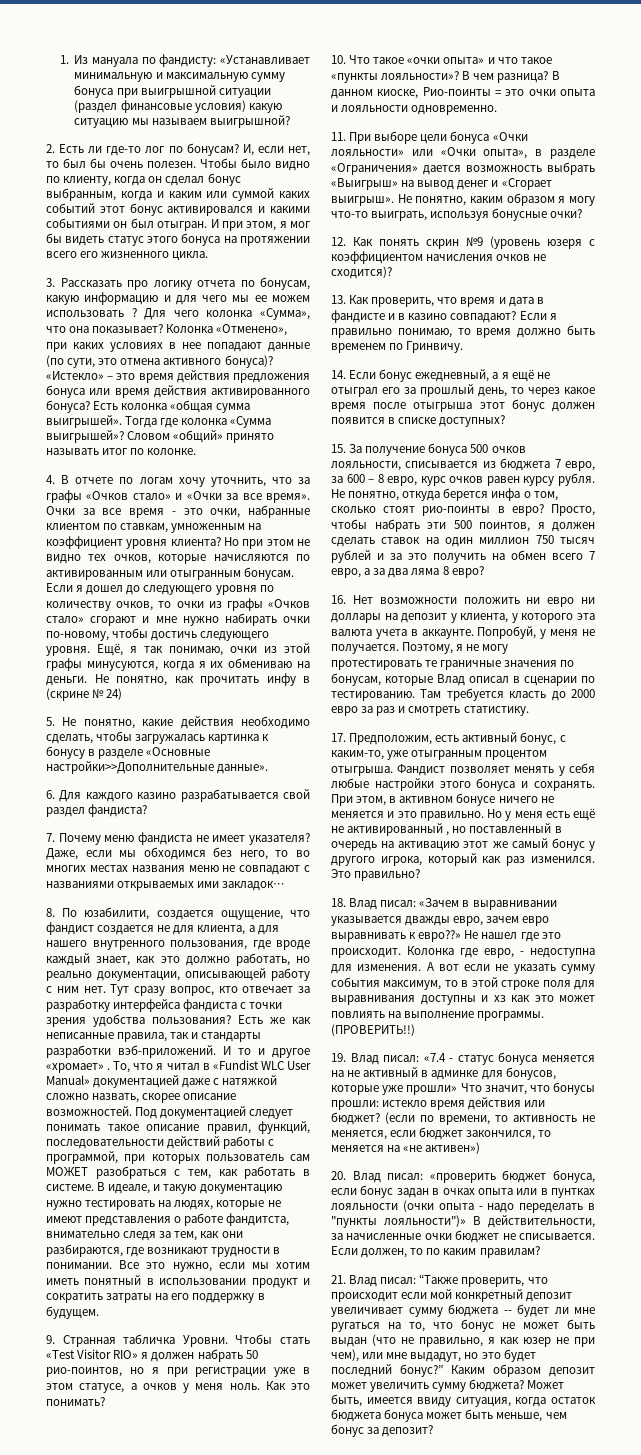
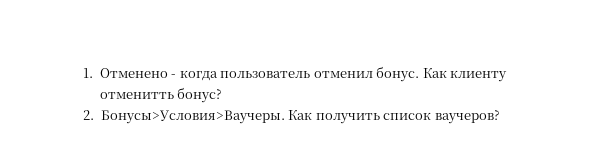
[74,54,310,67] [74,72,285,82] [74,85,271,98] [74,100,282,113] [74,115,290,128] [46,143,310,156] [46,158,310,171] [46,173,241,186] [46,188,310,201] [46,203,310,216] [46,218,310,231] [46,233,310,246] [46,251,209,261] [46,277,310,290] [46,292,310,305] [46,308,310,320] [46,324,288,336] [46,342,310,352] [46,355,273,368] [46,370,310,383] [46,385,310,398] [46,400,251,413] [46,415,272,428] [46,430,275,443] [46,448,197,455] [46,475,310,487] [46,490,310,503] [46,505,310,518] [46,523,262,533] [46,536,310,549] [46,554,310,564] [46,567,295,580] [46,583,274,595] [46,598,310,611] [46,613,310,626] [46,628,270,641] [46,643,310,656] [46,658,310,671] [46,673,310,686] [46,688,123,701] [46,716,310,729] [46,731,270,744] [46,746,211,759] [46,761,269,774] [46,789,310,802] [46,804,148,817] [46,832,310,845] [46,847,311,860] [46,865,311,875] [46,881,286,891] [46,907,310,920] [46,922,279,935] [46,940,310,950] [46,953,310,966] [46,968,310,981] [46,984,310,996] [46,999,283,1012] [46,1014,311,1027] [46,1032,262,1042] [46,1045,310,1058] [46,1060,311,1073] [46,1075,278,1088] [46,1093,237,1103] [46,1106,294,1119] [46,1121,310,1134] [46,1136,275,1149] [46,1151,310,1164] [46,1166,310,1179] [46,1182,282,1194] [46,1200,281,1210] [46,1213,290,1226] [46,1231,243,1241] [46,1244,281,1257] [46,1260,310,1272] [46,1275,310,1288] [46,1293,265,1303] [46,1306,99,1319] [46,1334,310,1347] [46,1349,258,1362] [46,1367,310,1377] [46,1381,310,1393] [46,1397,105,1406] [331,55,552,64] [331,71,560,83] [331,87,595,99] [331,105,498,115] [331,131,528,144] [331,147,595,159] [331,162,595,175] [331,178,552,190] [331,193,595,206] [331,208,583,221] [331,236,595,249] [331,251,547,264] [331,266,392,279] [331,295,544,307] [331,310,557,323] [331,325,595,338] [331,341,464,353] [331,369,550,382] [331,384,595,397] [331,399,595,412] [331,415,506,427] [331,443,526,456] [331,458,595,471] [331,473,595,486] [331,488,558,501] [331,504,595,516] [331,519,595,532] [331,535,595,547] [331,550,595,563] [331,566,484,578] [331,595,595,607] [331,613,595,623] [331,626,595,639] [331,642,509,654] [331,660,575,670] [331,673,595,686] [331,688,595,701] [331,706,529,716] [331,732,566,745] [331,750,548,760] [331,763,595,776] [331,778,595,791] [331,793,554,806] [331,808,595,821] [331,823,562,836] [331,838,595,851] [331,853,595,866] [331,869,421,881] [331,898,557,910] [331,916,550,926] [331,930,561,942] [331,946,595,958] [331,962,595,974] [331,977,595,990] [331,995,595,1005] [331,1011,545,1021] [331,1024,415,1036] [331,1052,595,1065] [331,1067,556,1080] [331,1082,595,1095] [331,1097,546,1110] [331,1112,595,1125] [331,1127,552,1140] [331,1142,481,1154] [331,1170,595,1183] [331,1185,595,1198] [331,1200,595,1213] [331,1215,595,1228] [331,1230,595,1243] [331,1246,540,1258] [331,1274,548,1287] [331,1289,573,1302] [331,1304,595,1317] [331,1319,595,1332] [331,1334,595,1347] [331,1349,536,1362] [331,1364,595,1377] [331,1379,565,1392] [331,1394,596,1407] [331,1409,567,1422] [331,1424,434,1437] Из мануала по фандисту: «Устанавливает минимальную и максимальную сумму бонуса при выигрышной ситуации (раздел финансовые условия) какую ситуацию мы называем выигрышной? // 2. Есть ли где-то лог по бонусам? И, если нет, то был бы очень полезен. Чтобы было видно по клиенту, когда он сделал бонус выбранным, когда и каким или суммой каких событий этот бонус активировался и какими событиями он был отыгран. И при этом, я мог бы видеть статус этого бонуса на протяжении всего его жизненного цикла. // 3. Рассказать про логику отчета по бонусам, какую информацию и для чего мы ее можем использовать ? Для чего колонка «Сумма», что она показывает? Колонка «Отменено», при каких условиях в нее попадают данные (по сути, это отмена активного бонуса)? «Истекло» – это время действия предложения бонуса или время действия активированного бонуса? Есть колонка «общая сумма выигрышей». Тогда где колонка «Сумма выигрышей»? Словом «общий» принято называть итог по колонке. // 4. В отчете по логам хочу уточнить, что за графы «Очков стало» и «Очки за все время». Очки за все время - это очки, набранные клиентом по ставкам, умноженным на коэффициент уровня клиента? Но при этом не видно тех очков, которые начисляются по активированным или отыгранным бонусам. Если я дошел до следующего уровня по количеству очков, то очки из графы «Очков стало» сгорают и мне нужно набирать очки по-новому, чтобы достичь следующего уровня. Ещё, я так понимаю, очки из этой графы минусуются, когда я их обмениваю на деньги. Не понятно, как прочитать инфу в (скрине № 24) // 5. Не понятно, какие действия необходимо сделать, чтобы загружалась картинка к бонусу в разделе «Основные настройки>>Дополнительные данные». // 6. Для каждого казино разрабатывается свой раздел фандиста? // 7. Почему меню фандиста не имеет указателя? Даже, если мы обходимся без него, то во многих местах названия меню не совпадают с названиями открываемых ими закладок… // 8. По юзабилити, создается ощущение, что фандист создается не для клиента, а для нашего внутренного пользования, где вроде каждый знает, как это должно работать, но реально документации, описывающей работу с ним нет. Тут сразу вопрос, кто отвечает за разработку интерфейса фандиста с точки зрения удобства пользования? Есть же как неписанные правила, так и стандарты разработки вэб-приложений. И то и другое «хромает» . То, что я читал в «Fundist WLC User Manual» документацией даже с натяжкой сложно назвать, скорее описание возможностей. Под документацией следует понимать такое описание правил, функций, последовательности действий работы с программой, при которых пользователь сам МОЖЕТ разобраться с тем, как работать в системе. В идеале, и такую документацию нужно тестировать на людях, которые не имеют представления о работе фандитста, внимательно следя за тем, как они разбираются, где возникают трудности в понимании. Все это нужно, если мы хотим иметь понятный в использовании продукт и сократить затраты на его поддержку в будущем. // 9. Странная табличка Уровни. Чтобы стать «Test Visitor RIO» я должен набрать 50 рио-поинтов, но я при регистрации уже в этом статусе, а очков у меня ноль. Как это понимать? // 10. Что такое «очки опыта» и что такое «пункты лояльности»? В чем разница? В данном киоске, Рио-поинты = это очки опыта и лояльности одновременно. // 11. При выборе цели бонуса «Очки лояльности» или «Очки опыта», в разделе «Ограничения» дается возможность выбрать «Выигрыш» на вывод денег и «Сгорает выигрыш». Не понятно, каким образом я могу что-то выиграть, используя бонусные очки? // 12. Как понять скрин №9 (уровень юзеря с коэффициентом начисления очков не сходится)? // 13. Как проверить, что время и дата в фандисте и в казино совпадают? Если я правильно понимаю, то время должно быть временем по Гринвичу. // 14. Если бонус ежедневный, а я ещё не отыграл его за прошлый день, то через какое время после отыгрыша этот бонус должен появится в списке доступных? // 15. За получение бонуса 500 очков лояльности, списывается из бюджета 7 евро, за 600 – 8 евро, курс очков равен курсу рубля. Не понятно, откуда берется инфа о том, сколько стоят рио-поинты в евро? Просто, чтобы набрать эти 500 поинтов, я должен сделать ставок на один миллион 750 тысяч рублей и за это получить на обмен всего 7 евро, а за два ляма 8 евро? // 16. Нет возможности положить ни евро ни доллары на депозит у клиента, у которого эта валюта учета в аккаунте. Попробуй, у меня не получается. Поэтому, я не могу протестировать те граничные значения по бонусам, которые Влад описал в сценарии по тестированию. Там требуется класть до 2000 евро за раз и смотреть статистику. // 17. Предположим, есть активный бонус, с каким-то, уже отыгранным процентом отыгрыша. Фандист позволяет менять у себя любые настройки этого бонуса и сохранять. При этом, в активном бонусе ничего не меняется и это правильно. Но у меня есть ещё не активированный , но поставленный в очередь на активацию этот же самый бонус у другого игрока, который как раз изменился. Это правильно? // 18. Влад писал: «Зачем в выравнивании указывается дважды евро, зачем евро выравнивать к евро??» Не нашел где это происходит. Колонка где евро, - недоступна для изменения. А вот если не указать сумму события максимум, то в этой строке поля для выравнивания доступны и хз как это может повлиять на выполнение программы. (ПРОВЕРИТЬ!!) // 19. Влад писал: «7.4 - статус бонуса меняется на не активный в админке для бонусов, которые уже прошли» Что значит, что бонусы прошли: истекло время действия или бюджет? (если по времени, то активность не меняется, если бюджет закончился, то меняется на «не активен») // 20. Влад писал: «проверить бюджет бонуса, если бонус задан в очках опыта или в пунтках лояльности (очки опыта - надо переделать в "пункты лояльности")» В действительности, за начисленные очки бюджет не списывается. Если должен, то по каким правилам? // 21. Влад писал: “Также проверить, что происходит если мой конкретный депозит увеличивает сумму бюджета -- будет ли мне ругаться на то, что бонус не может быть выдан (что не правильно, я как юзер не при чем), или мне выдадут, но это будет последний бонус?” Каким образом депозит может увеличить сумму бюджета? Может быть, имеется ввиду ситуация, когда остаток бюджета бонуса может быть меньше, чем бонус за депозит? -> [99,66,508,82] [99,87,223,103] [83,110,500,124] Отменено - когда пользователь отменил бонус. Как клиенту отменитть бонус? // 2. Бонусы>Условия>Ваучеры. Как получить список ваучеров?

